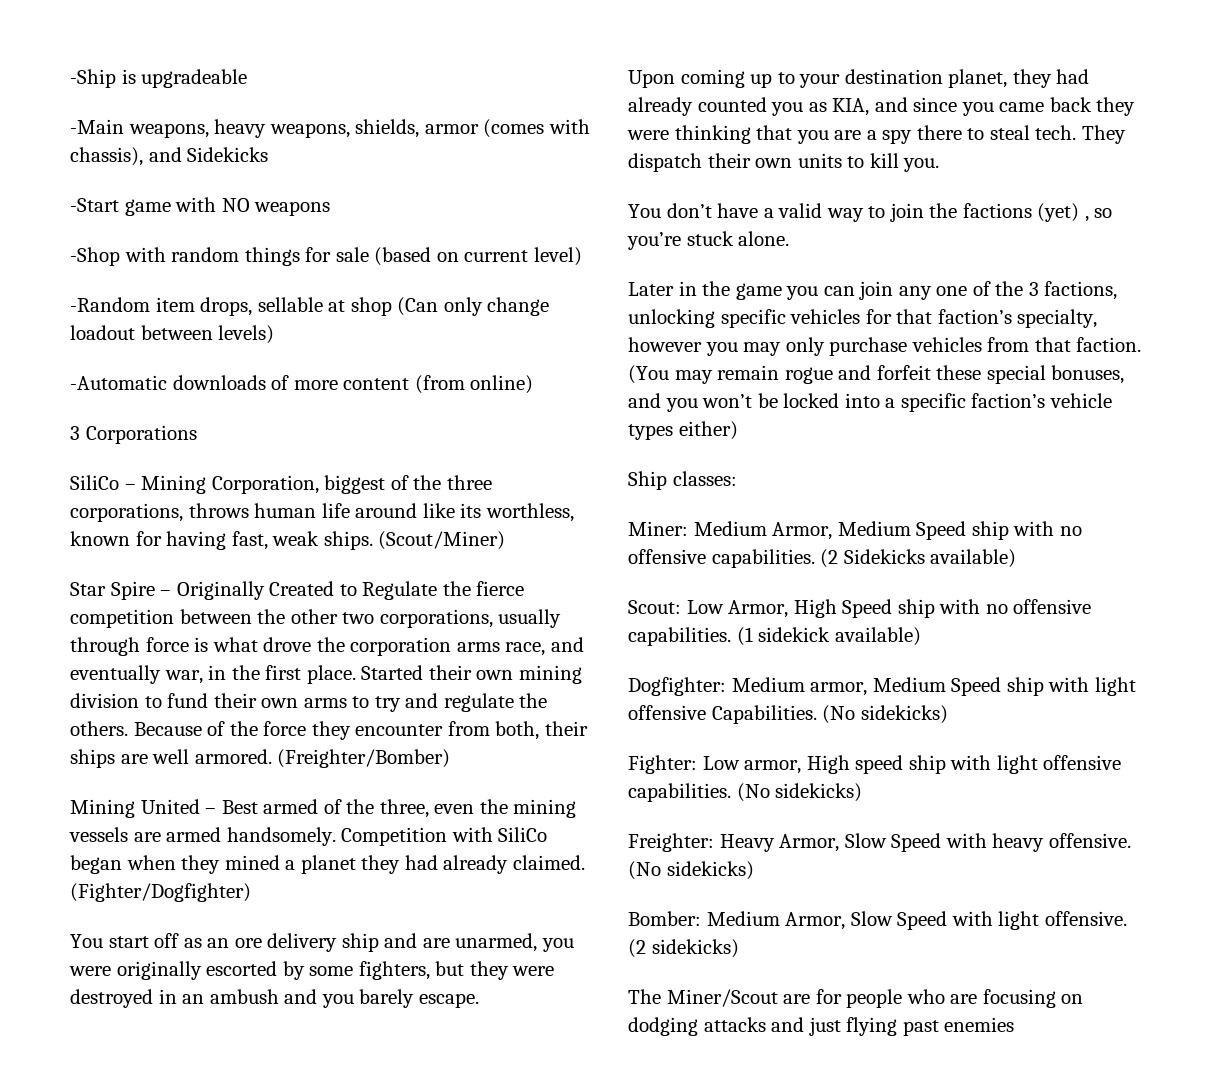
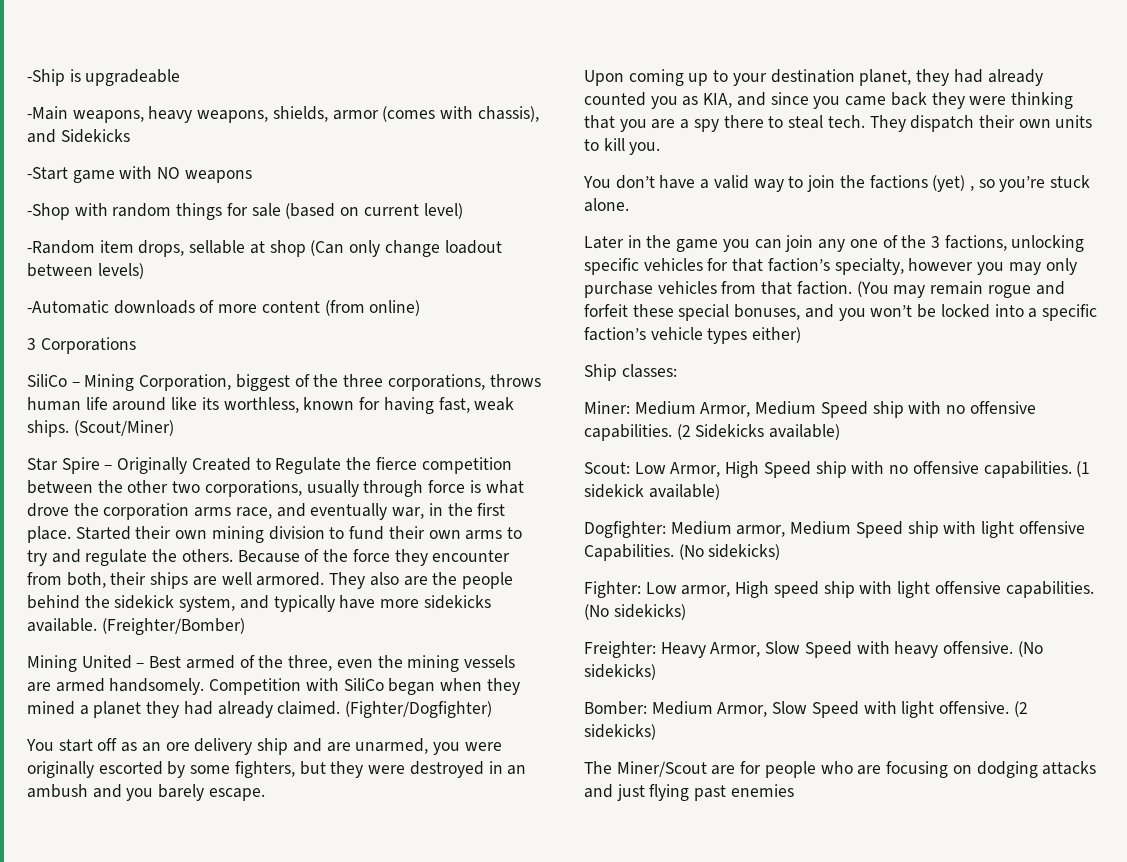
(272, 756) none -> [329,572,513,589] [27,595,491,612] [27,618,97,632] They also are the people behind the sidekick system, and typically have more sidekicks available.

